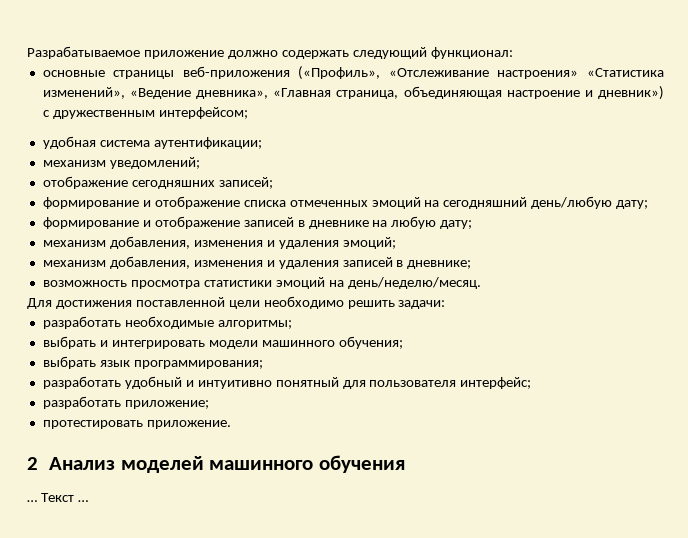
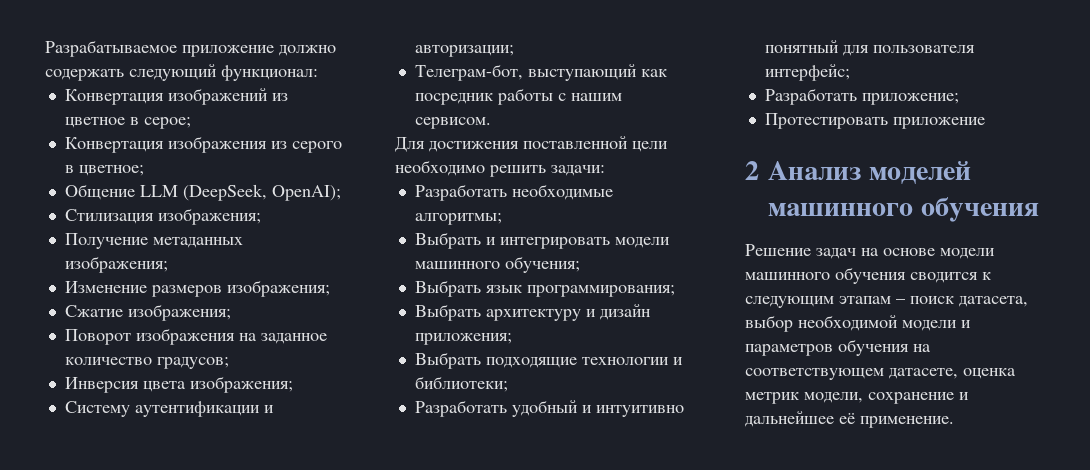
[42,66,664,80] [42,86,664,100] [42,107,248,119] [42,136,262,149] [42,157,200,169] [42,176,273,189] [42,196,649,209] [42,216,473,229] [42,236,396,249] [42,256,472,269] [42,277,481,289] основные страницы веб-приложения («Профиль», «Отслеживание настроения» «Статистика изменений», «Ведение дневника», «Главная страница, объединяющая настроение и дневник») с дружественным интерфейсом; // удобная система аутентификации; // механизм уведомлений; // отображение сегодняшних записей; // формирование и отображение списка отмеченных эмоций на сегодняшний день/любую дату; // формирование и отображение записей в дневнике на любую дату; // механизм добавления, изменения и удаления эмоций; // механизм добавления, изменения и удаления записей в дневнике; // возможность просмотра статистики эмоций на день/неделю/месяц. -> [64,88,288,105] [64,117,191,129] [64,136,342,153] [64,165,144,176] [64,184,341,201] [64,208,261,225] [64,233,243,249] [64,256,168,273] [64,280,330,297] [64,304,231,321] [64,328,327,345] [64,357,229,369] [64,376,293,393] [64,401,274,417] [414,45,514,57] [414,64,667,81] [414,88,622,105] [414,117,491,129] Конвертация изображений из цветное в серое; // Конвертация изображения из серого в цветное; // Общение LLM (DeepSeek, OpenAI); // Стилизация изображения; // Получение метаданных изображения; // Изменение размеров изображения; // Сжатие изображения; // Поворот изображения на заданное количество градусов; // Инверсия цвета изображения; // Систему аутентификации и авторизации; // Телеграм-бот, выступающий как посредник работы с нашим сервисом.
[42,316,121,329] разработать -> [414,184,507,201] Разработать
[42,336,96,349] выбрать -> [414,232,481,249] Выбрать
[42,356,96,369] выбрать -> [414,280,481,297] Выбрать
[42,376,121,389] разработать -> [414,304,651,321] [414,333,512,345] [414,352,683,369] [414,376,508,392] [414,400,507,417] Выбрать архитектуру и дизайн приложения; // Выбрать подходящие технологии и библиотеки; // Разработать
[42,396,121,409] разработать -> [764,88,857,105] Разработать
[42,420,231,429] протестировать приложение. -> [764,113,985,129] Протестировать приложение
[27,493,88,502] … Текст … -> [745,244,995,259] [745,267,991,284] [745,296,1028,308] [745,315,971,332] [745,339,931,356] [745,368,1016,380] [745,392,969,404] [745,411,954,428] Решение задач на основе модели машинного обучения сводится к следующим этапам – поиск датасета, выбор необходимой модели и параметров обучения на соответствующем датасете, оценка метрик модели, сохранение и дальнейшее её применение.

